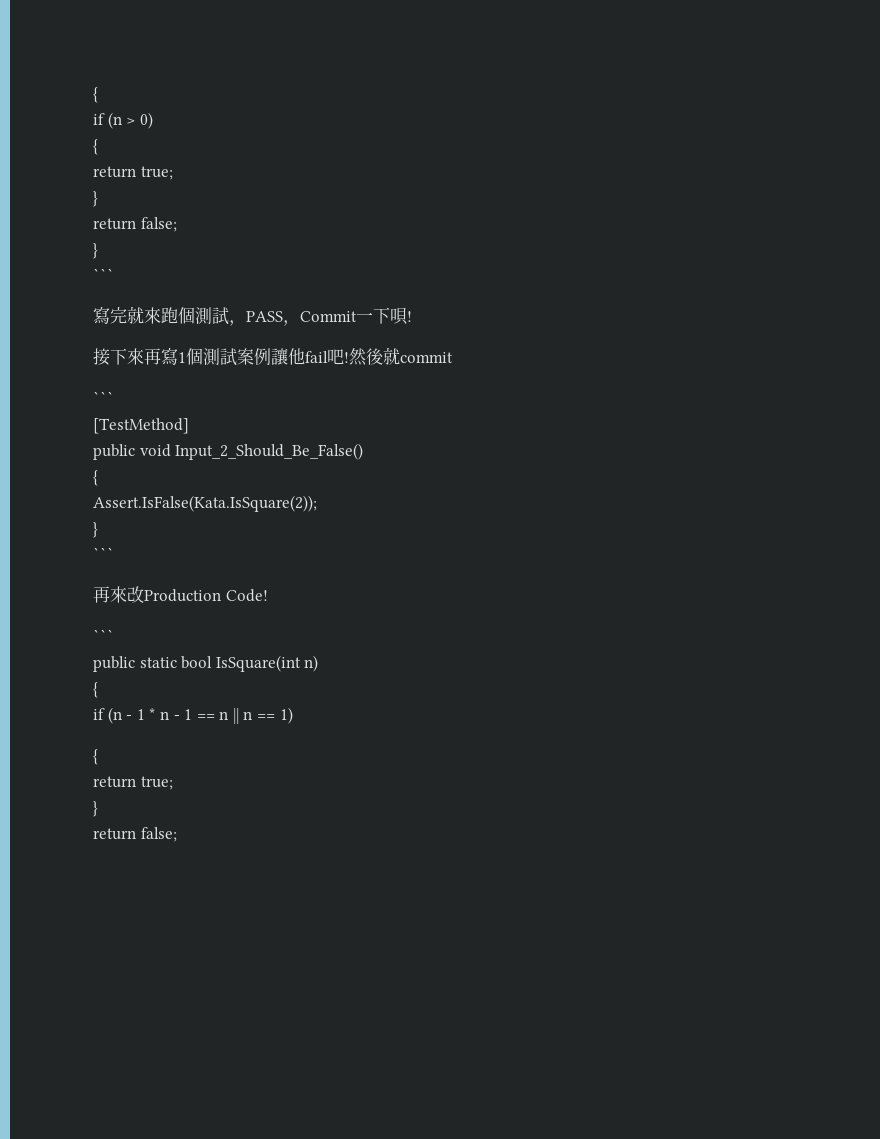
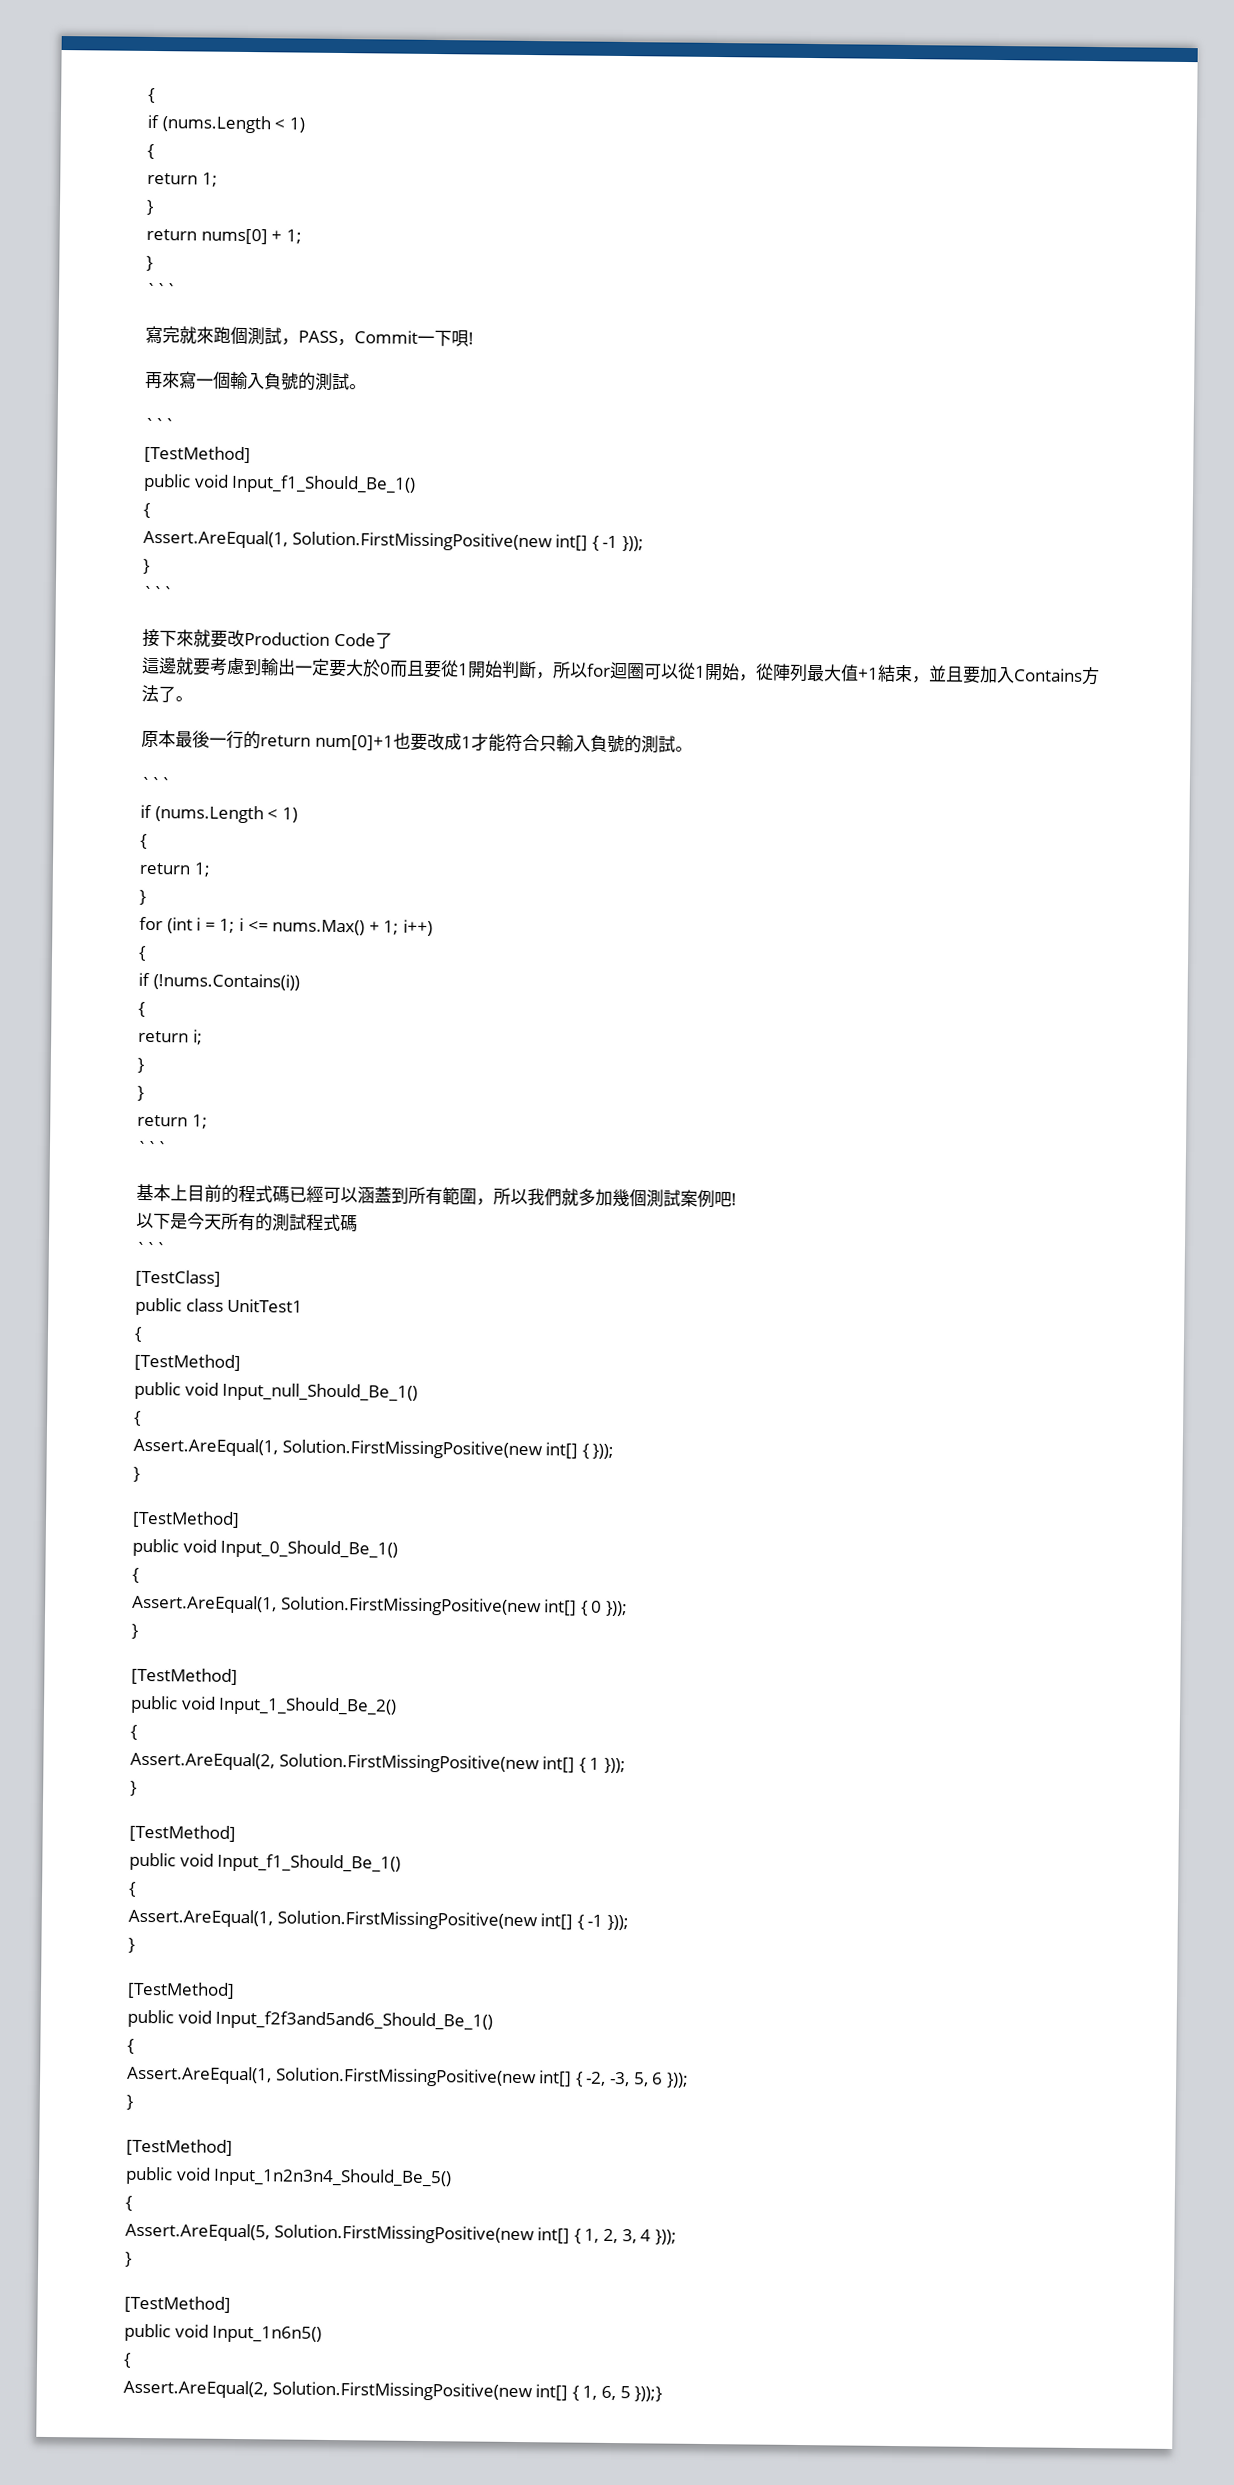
[93,87,98,103] [93,112,153,129] [93,139,98,155] [93,166,173,180] [93,191,98,207] [93,217,177,232] { // if (n > 0) // { // return true; // } // return false; -> [148,87,155,104] [147,114,305,134] [147,143,154,160] [147,172,218,187] [146,199,154,216] [146,228,302,245] { // if (nums.Length < 1) // { // return 1; // } // return nums[0] + 1;
[93,347,453,366] 接下來再寫1個測試案例讓他fail吧!然後就commit -> [145,371,367,391] 再來寫一個輸入負號的測試。
[175,443,364,460] [93,470,98,486] [93,495,317,512] [93,522,98,538] [93,547,114,560] [93,586,268,603] [93,629,114,642] [93,655,319,672] [93,682,98,698] [93,707,293,724] [93,749,98,765] [93,776,173,790] [93,801,98,817] [93,827,177,842] Input_2_Should_Be_False() // { // Assert.IsFalse(Kata.IsSquare(2)); // } // ``` // 再來改Production Code! // ``` // public static bool IsSquare(int n) // { // if (n - 1 * n - 1 == n || n == 1) // { // return true; // } // return false; -> [231,474,417,494] [143,502,150,518] [143,529,644,552] [143,558,150,574] [142,585,173,600] [142,628,393,649] [142,656,1100,686] [141,684,193,703] [141,730,693,754] [140,776,171,791] [140,804,298,824] [140,833,147,849] [139,862,211,877] [139,889,146,905] [139,916,433,937] [138,945,146,961] [138,972,300,991] [138,1001,145,1017] [138,1029,203,1045] [137,1057,144,1073] [137,1085,144,1101] [137,1114,208,1129] [136,1140,168,1155] [136,1183,737,1209] [136,1212,358,1233] [135,1241,166,1256] [135,1269,221,1287] [135,1297,304,1316] [134,1326,142,1342] [134,1353,241,1372] [134,1381,419,1402] [134,1410,141,1426] [133,1437,615,1460] [133,1466,140,1482] [132,1510,240,1528] [132,1538,399,1559] [132,1567,139,1583] [132,1594,628,1617] [131,1623,138,1639] [131,1667,238,1685] [130,1695,398,1716] [130,1724,137,1740] [130,1751,626,1774] [130,1780,137,1796] [129,1824,236,1842] [129,1852,402,1873] [129,1881,136,1897] [128,1908,629,1931] [128,1937,135,1953] [127,1981,235,1999] [127,2009,494,2031] [127,2038,134,2054] [127,2065,689,2088] [126,2094,133,2110] [126,2138,233,2156] [125,2166,453,2188] [125,2195,132,2211] [125,2222,677,2245] [125,2251,132,2267] [124,2295,231,2313] [124,2323,323,2343] [123,2352,131,2368] [123,2379,663,2402] Input_f1_Should_Be_1() // { // Assert.AreEqual(1, Solution.FirstMissingPositive(new int[] { -1 })); // } // ``` // 接下來就要改Production Code了 // 這邊就要考慮到輸出一定要大於0而且要從1開始判斷，所以for迴圈可以從1開始，從陣列最大值+1結束，並且要加入Contains方法了。 // 原本最後一行的return num[0]+1也要改成1才能符合只輸入負號的測試。 // ``` // if (nums.Length < 1) // { // return 1; // } // for (int i = 1; i <= nums.Max() + 1; i++) // { // if (!nums.Contains(i)) // { // return i; // } // } // return 1; // ``` // 基本上目前的程式碼已經可以涵蓋到所有範圍，所以我們就多加幾個測試案例吧! // 以下是今天所有的測試程式碼 // ``` // [TestClass] // public class UnitTest1 // { // [TestMethod] // public void Input_null_Should_Be_1() // { // Assert.AreEqual(1, Solution.FirstMissingPositive(new int[] { })); // } // [TestMethod] // public void Input_0_Should_Be_1() // { // Assert.AreEqual(1, Solution.FirstMissingPositive(new int[] { 0 })); // } // [TestMethod] // public void Input_1_Should_Be_2() // { // Assert.AreEqual(2, Solution.FirstMissingPositive(new int[] { 1 })); // } // [TestMethod] // public void Input_f1_Should_Be_1() // { // Assert.AreEqual(1, Solution.FirstMissingPositive(new int[] { -1 })); // } // [TestMethod] // public void Input_f2f3and5and6_Should_Be_1() // { // Assert.AreEqual(1, Solution.FirstMissingPositive(new int[] { -2, -3, 5, 6 })); // } // [TestMethod] // public void Input_1n2n3n4_Should_Be_5() // { // Assert.AreEqual(5, Solution.FirstMissingPositive(new int[] { 1, 2, 3, 4 })); // } // [TestMethod] // public void Input_1n6n5() // { // Assert.AreEqual(2, Solution.FirstMissingPositive(new int[] { 1, 6, 5 }));}

